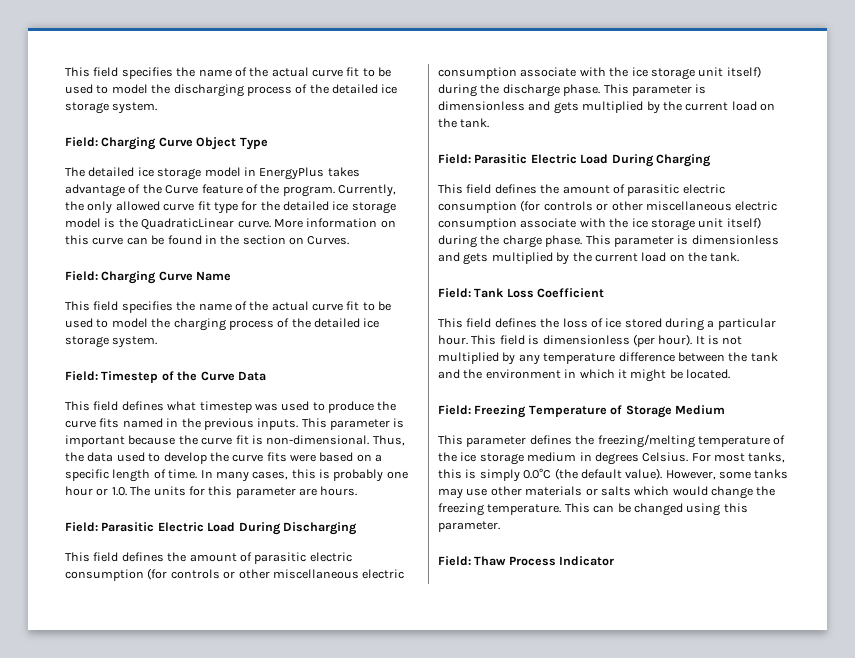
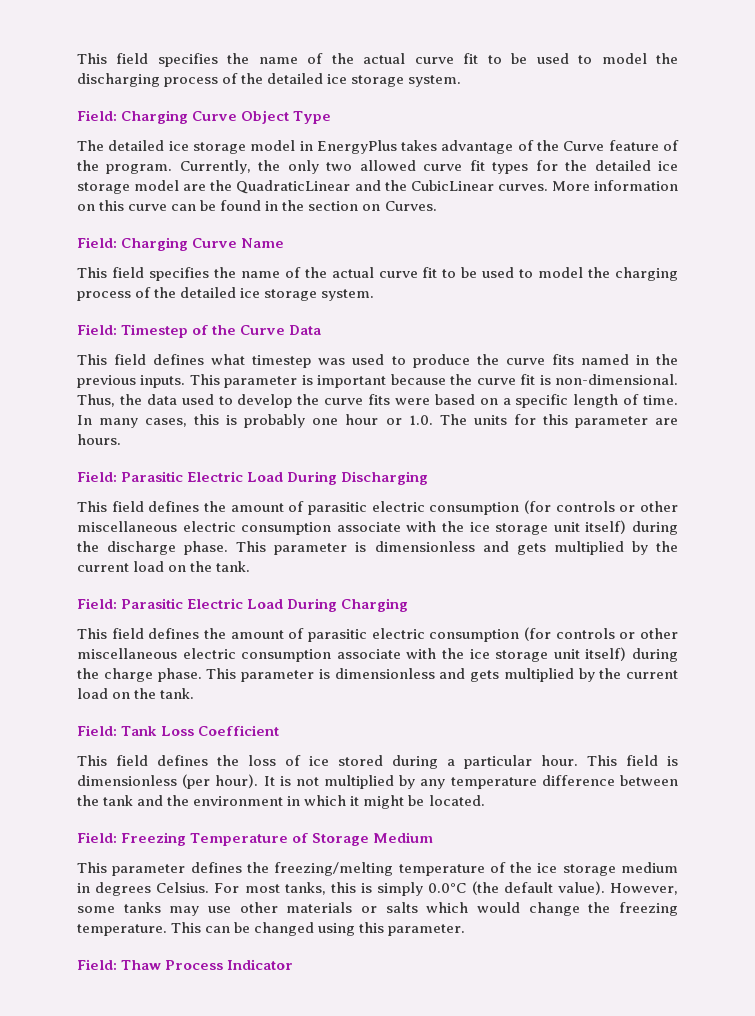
(113, 207) none -> [326,162,353,171] two
[213,202,238,214] type -> [492,162,529,174] types
[104,218,116,228] is -> [183,184,207,191] are
[237,220,271,228] curve. -> [354,180,548,191] and the CubicLinear curves.

